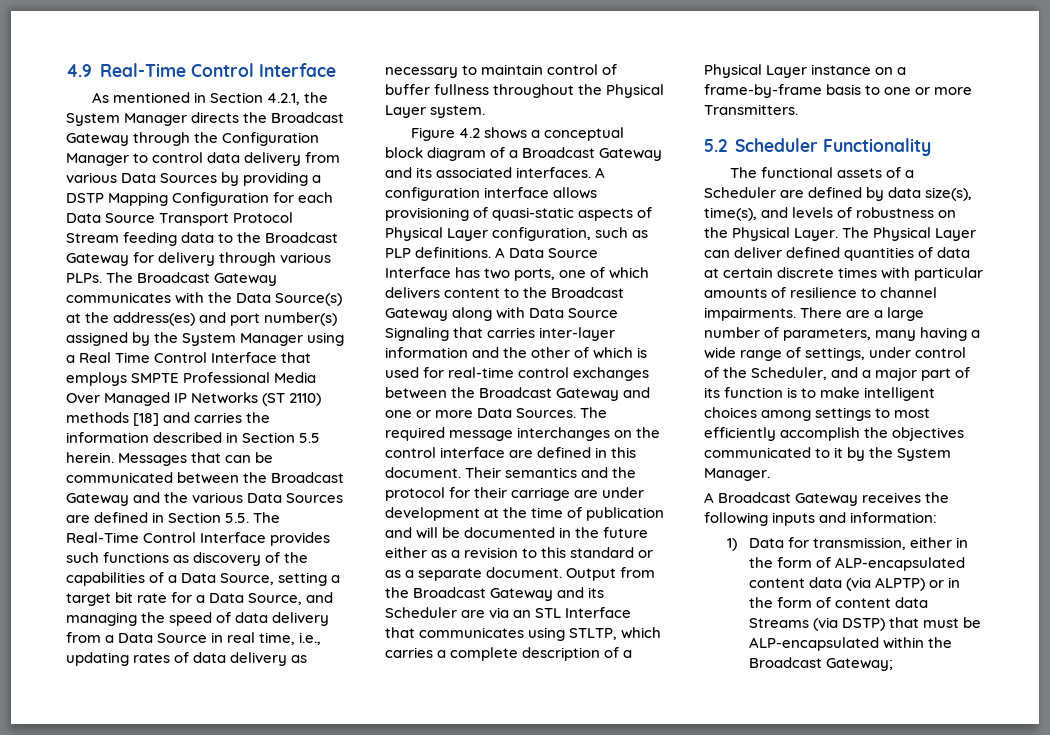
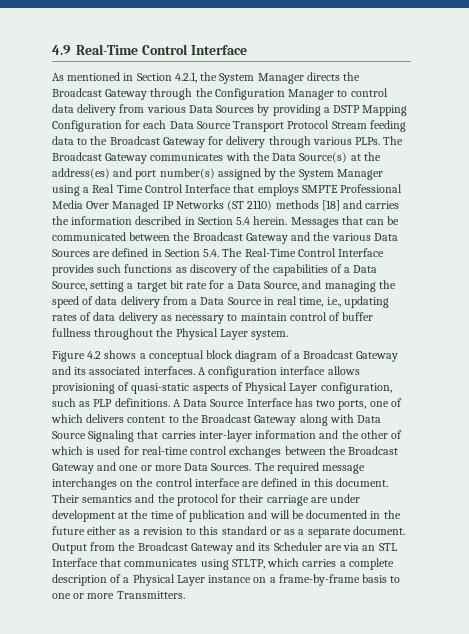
[299,433,321,443] 5.5 -> [236,217,251,225] 5.4
[225,513,250,523] 5.5. -> [203,249,220,257] 5.4.
[704,138,931,156] [730,167,915,178] [704,187,973,201] [704,207,957,221] [704,227,977,241] [704,247,971,261] [704,267,984,281] [704,287,938,298] [704,307,925,321] [704,327,981,341] [704,347,967,361] [704,367,971,381] [704,387,936,401] [704,407,931,421] [704,427,965,441] [704,447,952,461] [704,468,770,481] [704,492,950,506] [704,512,938,526] [726,537,969,551] [749,557,966,571] [749,577,961,591] [749,597,929,608] [749,617,982,631] [749,637,953,651] [749,657,894,671] // 5.2 Scheduler Functionality // The functional assets of a Scheduler are defined by data size(s), time(s), and levels of robustness on the Physical Layer. The Physical Layer can deliver defined quantities of data at certain discrete times with particular amounts of resilience to channel impairments. There are a large number of parameters, many having a wide range of settings, under control of the Scheduler, and a major part of its function is to make intelligent choices among settings to most efficiently accomplish the objectives communicated to it by the System Manager. // A Broadcast Gateway receives the following inputs and information: // 1) Data for transmission, either in the form of ALP-encapsulated content data (via ALPTP) or in the form of content data Streams (via DSTP) that must be ALP-encapsulated within the Broadcast Gateway; -> (185, 595) none

